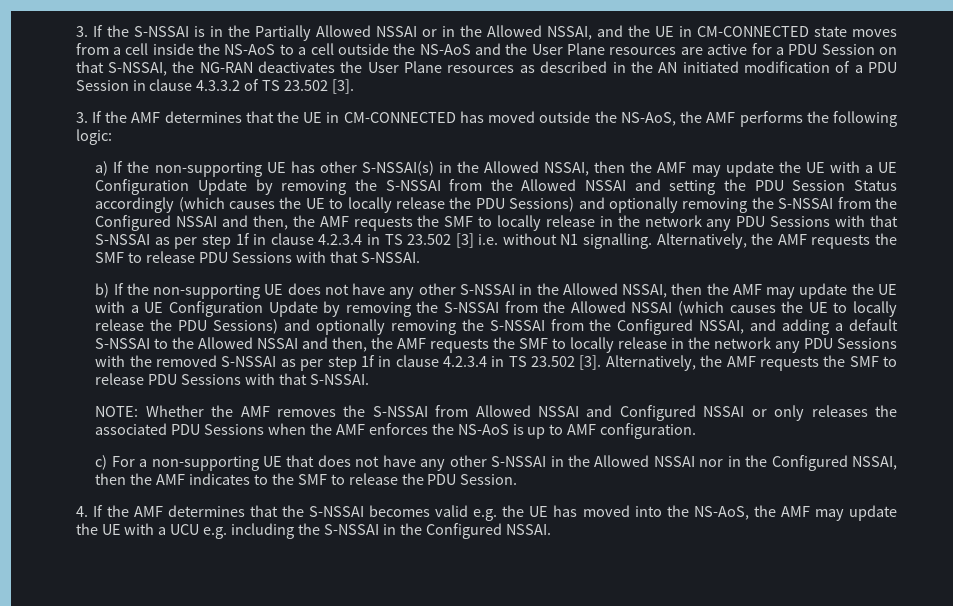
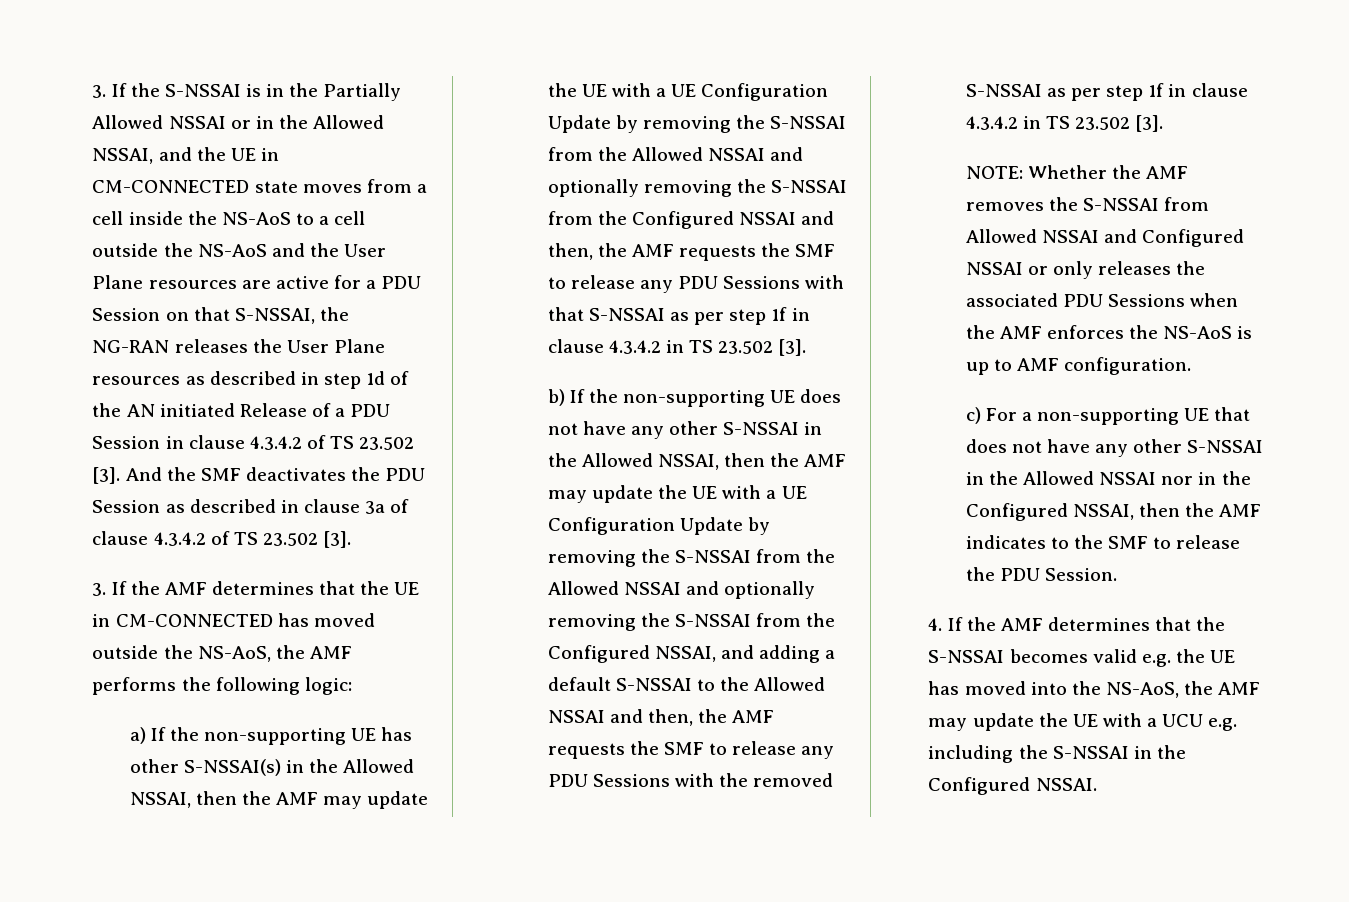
[258,61,336,73] deactivates -> [174,339,248,353] releases
(626, 67) none -> [323,371,410,389] step 1d of
[743,61,830,73] modification -> [239,403,307,417] Release
[196,80,241,91] 4.3.3.2 -> [249,435,415,450] [92,467,426,484] [92,499,410,514] [92,531,206,546] 4.3.4.2 of TS 23.502 [3]. And the SMF deactivates the PDU Session as described in clause 3a of clause 4.3.4.2
[669,179,897,195] [95,197,605,213] setting the PDU Session Status accordingly (which causes the UE to locally release the PDU Sessions) and -> (804, 154) none
[497,215,702,231] locally release in the network -> [570,275,635,289] release
[318,233,898,249] [95,251,420,263] 4.2.3.4 in TS 23.502 [3] i.e. without N1 signalling. Alternatively, the AMF requests the SMF to release PDU Sessions with that S-NSSAI. -> [608,339,807,356] 4.3.4.2 in TS 23.502 [3].
[678,301,898,317] [95,319,279,334] (which causes the UE to locally release the PDU Sessions) -> (681, 588) none
[570,337,772,353] locally release in the network -> [732,741,797,755] release
[442,355,897,371] [95,373,369,385] 4.2.3.4 in TS 23.502 [3]. Alternatively, the AMF requests the SMF to release PDU Sessions with that S-NSSAI. -> [965,115,1164,132] 4.3.4.2 in TS 23.502 [3].

